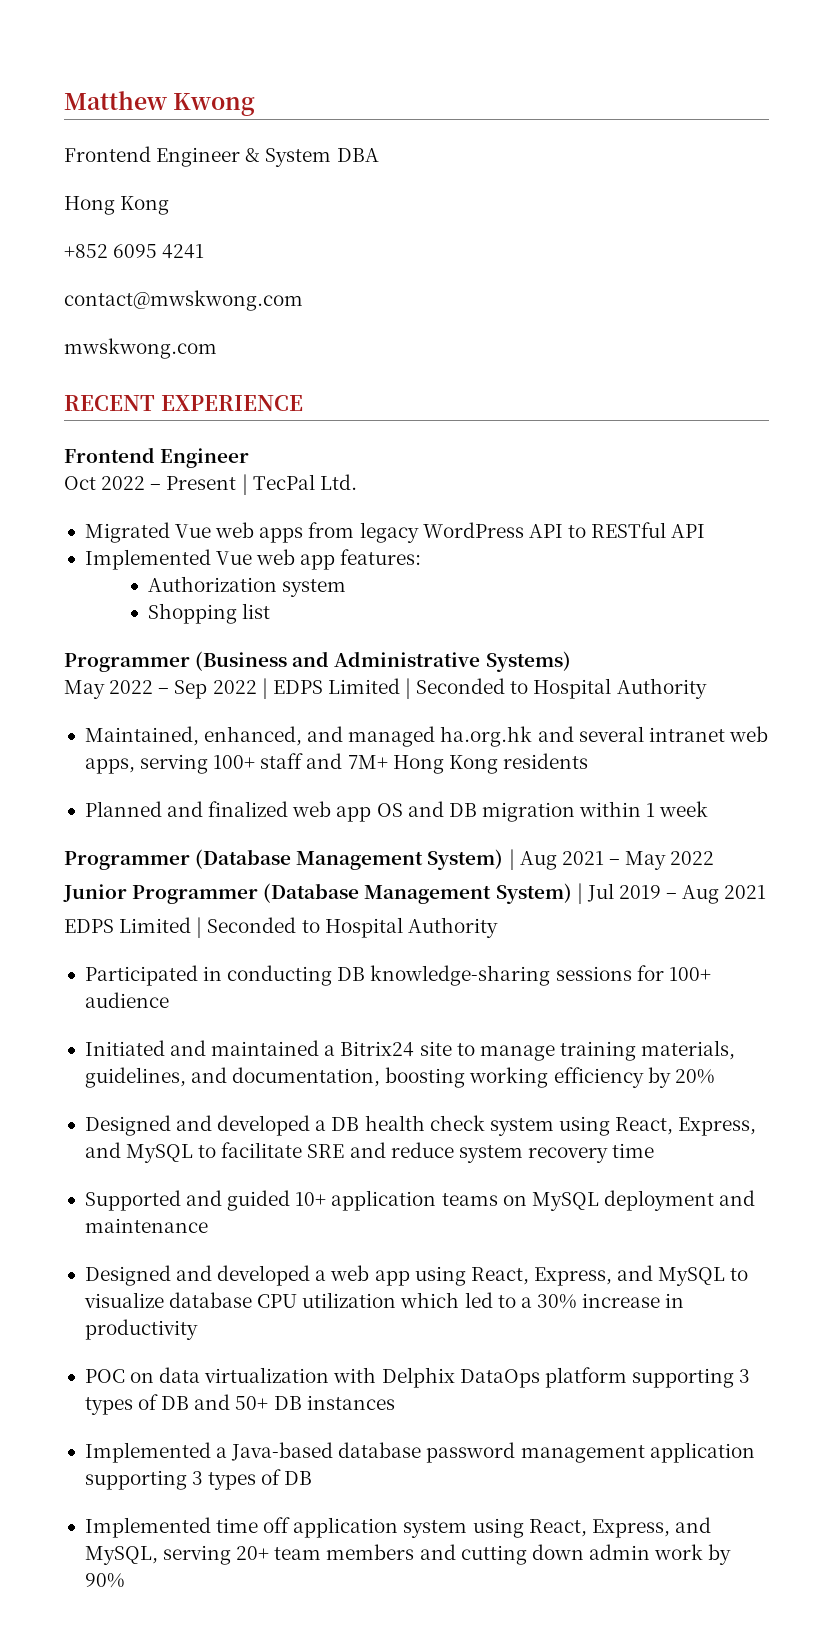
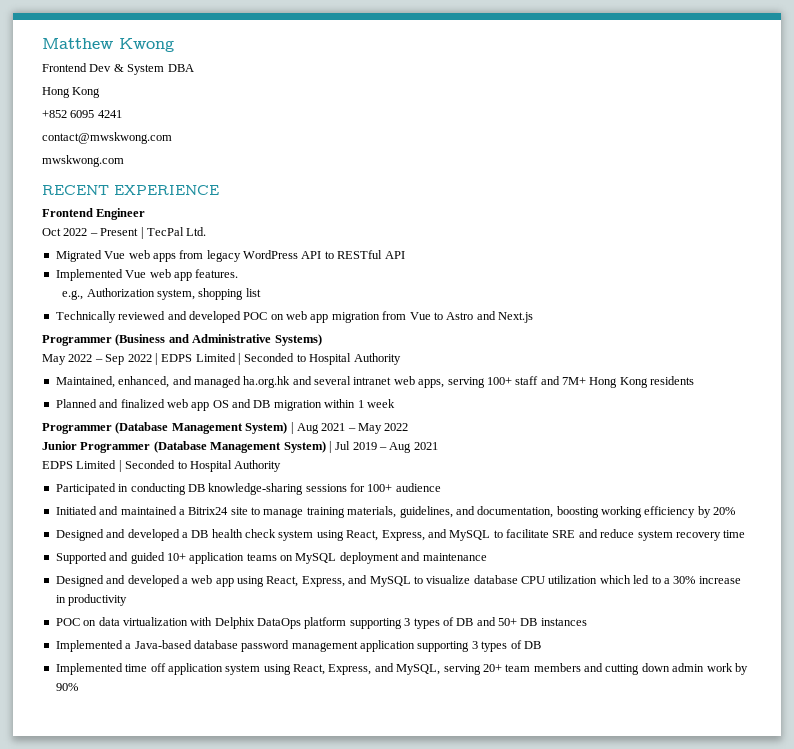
[156,147,241,167] Engineer -> [89,64,112,72] Dev
[340,549,422,565] [147,576,347,597] [147,603,271,624] features: // Authorization system // Shopping list -> [195,269,239,278] [62,288,261,300] [55,311,533,323] features. // e.g., Authorization system, shopping list // Technically reviewed and developed POC on web app migration from Vue to Astro and Next.js

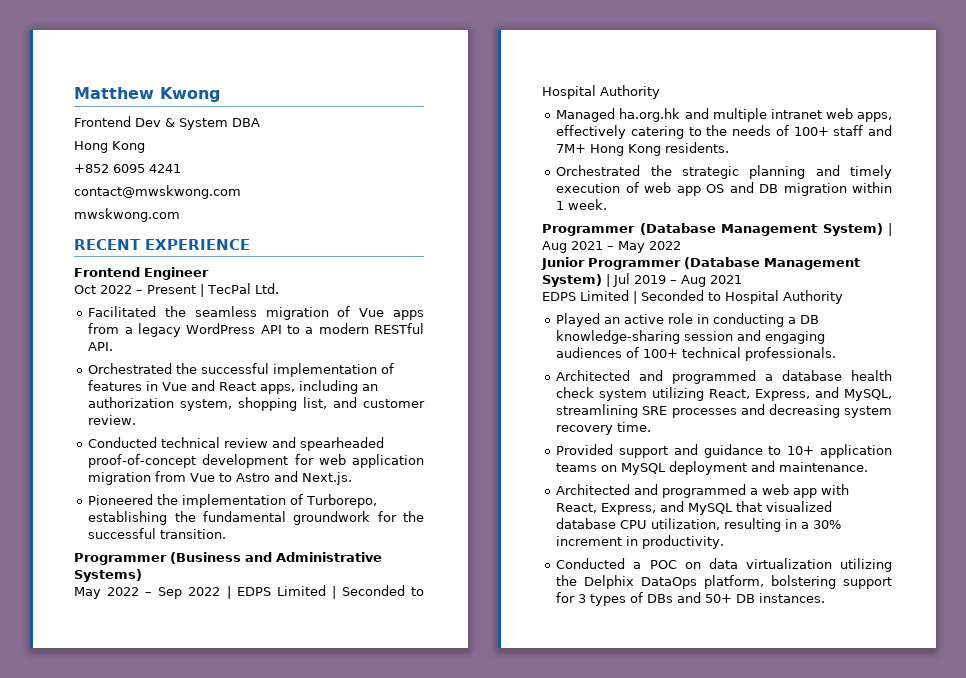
[55,250,150,262] Migrated Vue web -> [88,306,385,320] Facilitated the seamless migration of Vue
(204, 254) none -> [124,327,133,334] a
[337,250,405,259] [55,269,239,281] [62,288,261,300] [55,311,329,323] RESTful API // Implemented Vue web app features. // e.g., Authorization system, shopping list // Technically reviewed and developed POC on web app -> [305,323,424,334] [88,342,114,351] [88,363,395,377] [88,380,379,394] [88,397,425,411] [88,415,137,425] [88,437,385,451] [88,454,424,468] a modern RESTful API. // Orchestrated the successful implementation of features in Vue and React apps, including an authorization system, shopping list, and customer review. // Conducted technical review and spearheaded proof-of-concept development for web application
[498,312,533,323] Next.js -> [302,472,353,485] [88,494,378,508] [88,511,424,525] [88,528,227,539] Next.js. // Pioneered the implementation of Turborepo, establishing the fundamental groundwork for the successful transition.
[55,376,241,388] Maintained, enhanced, and managed -> [556,108,616,122] Managed
[314,376,351,385] several -> [712,108,767,122] multiple
[447,377,485,388] serving -> [556,125,789,139] effectively catering to the needs of
[650,376,695,385] [55,399,165,408] residents // Planned and finalized -> [665,142,730,153] [556,165,892,179] [556,182,639,193] residents. // Orchestrated the strategic planning and timely execution of
[366,399,395,408] week -> [568,199,608,210] week.
[55,483,116,495] Participated -> [556,313,694,327] Played an active role
(186, 489) none -> [788,317,797,324] a
[305,483,441,492] [55,506,736,518] [55,529,209,541] sessions for 100+ audience // Initiated and maintained a Bitrix24 site to manage training materials, guidelines, and documentation, boosting working efficiency by 20% // Designed and developed a DB -> [684,330,826,344] [556,347,837,361] [556,370,843,384] session and engaging audiences of 100+ technical professionals. // Architected and programmed a database
[316,529,746,541] [55,552,165,564] using React, Express, and MySQL to facilitate SRE and reduce system recovery time // Supported and guided -> [652,387,892,401] [556,404,892,418] [556,422,652,435] [556,444,782,458] utilizing React, Express, and MySQL, streamlining SRE processes and decreasing system recovery time. // Provided support and guidance to
[422,553,487,561] [55,575,180,587] maintenance // Designed and developed -> [779,462,869,472] [556,484,747,498] maintenance. // Architected and programmed
[237,575,741,587] [55,594,128,606] [55,617,474,629] using React, Express, and MySQL to visualize database CPU utilization which led to a 30% increase in productivity // POC on data virtualization with Delphix DataOps platform supporting 3 types of DB -> [821,484,850,495] [556,501,833,515] [556,518,842,532] [556,535,725,549] [556,558,892,572] [556,575,892,589] [556,592,674,606] with React, Express, and MySQL that visualized database CPU utilization, resulting in a 30% increment in productivity. // Conducted a POC on data virtualization utilizing the Delphix DataOps platform, bolstering support for 3 types of DBs
[540,618,587,626] [55,640,541,652] [55,663,748,675] [55,683,78,691] instances // Implemented a Java-based database password management application supporting 3 types of DB // Implemented time off application system using React, Express, and MySQL, serving 20+ team members and cutting down admin work by 90% -> [759,593,826,603] instances.

